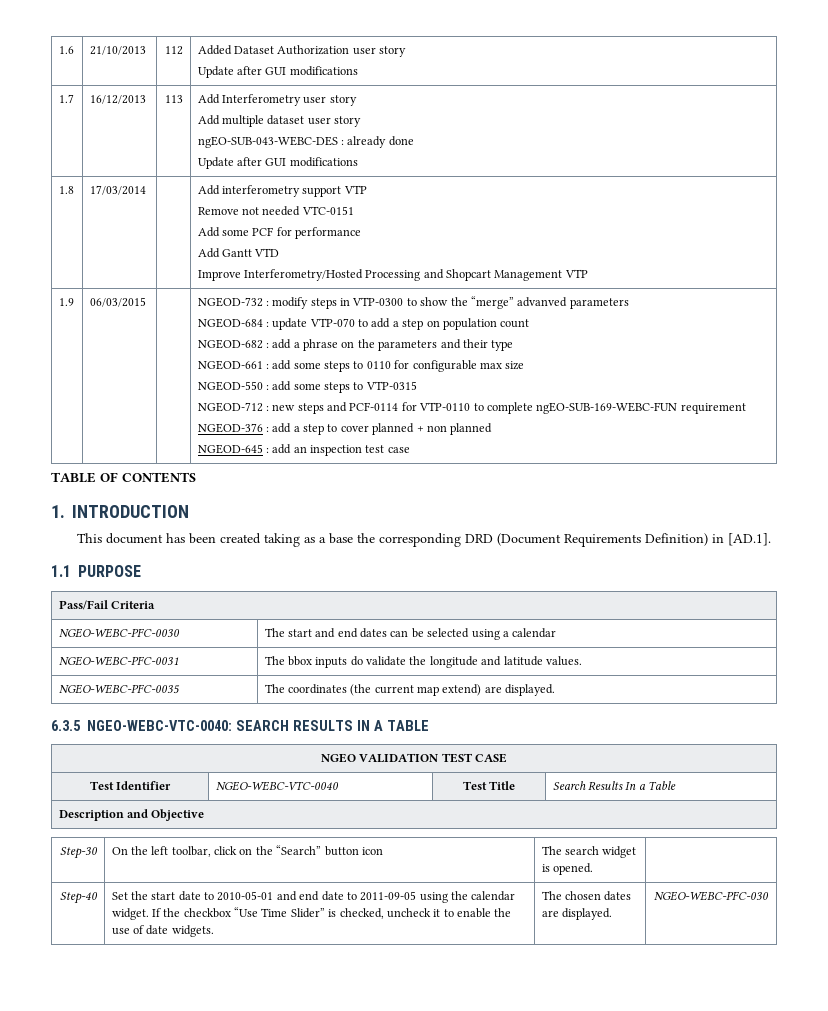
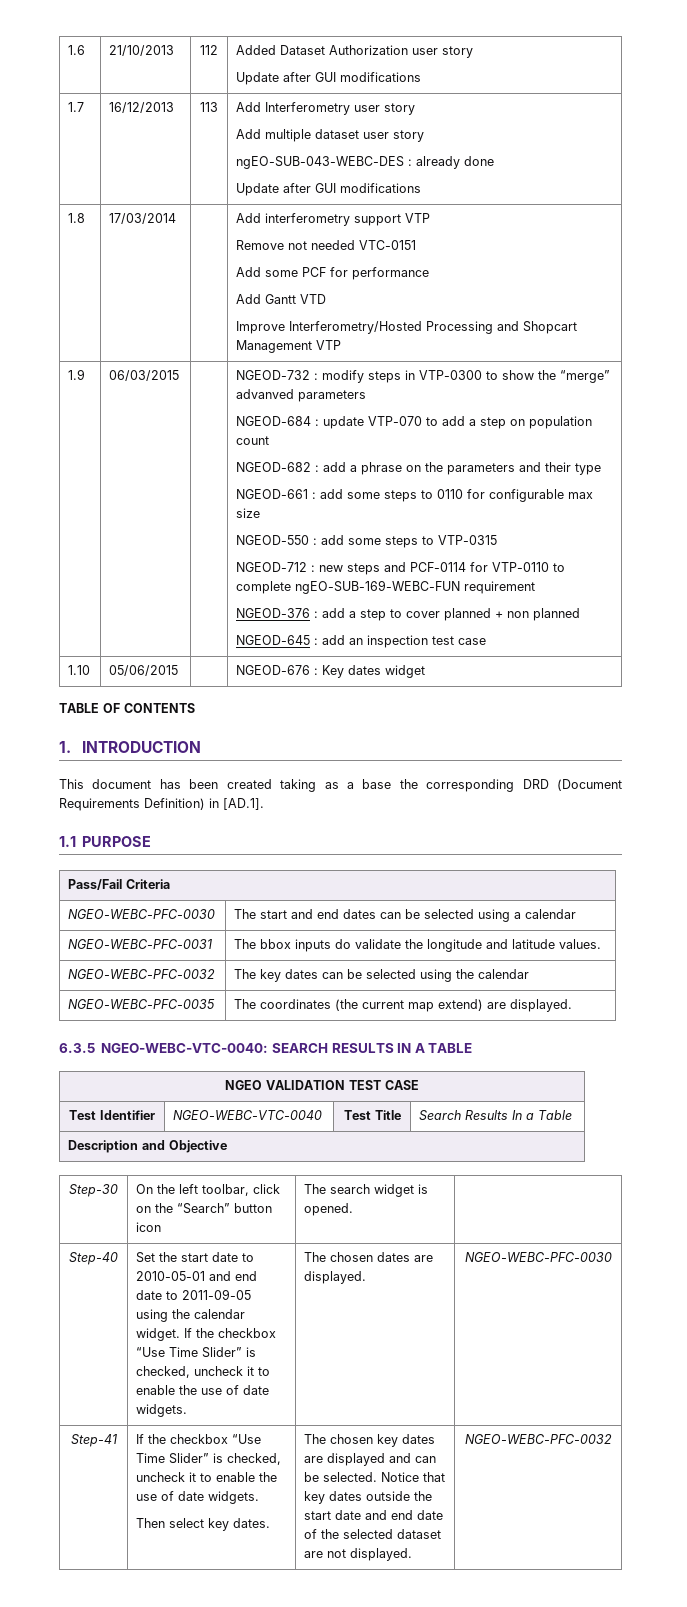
(410, 450) none -> [68,665,91,675] [109,665,179,676] [236,665,426,678] // 1.10 | 05/06/2015 | | NGEOD-676 : Key dates widget
(582, 661) none -> [68,969,216,979] [234,969,530,982] // NGEO-WEBC-PFC-0032 | The key dates can be selected using the calendar
[654,891,769,901] NGEO-WEBC-PFC-030 -> [464,1252,612,1262] [70,1434,117,1447] [136,1434,262,1444] [136,1453,282,1465] [136,1472,278,1482] [136,1491,260,1504] [136,1518,271,1531] [304,1434,436,1447] [304,1453,437,1466] [304,1472,446,1482] [304,1491,433,1504] [304,1510,444,1520] [304,1529,442,1539] [304,1548,413,1561] [464,1434,612,1444] NGEO-WEBC-PFC-0030 // Step-41 | If the checkbox “Use Time Slider” is checked, uncheck it to enable the use of date widgets. // Then select key dates. | The chosen key dates are displayed and can be selected. Notice that key dates outside the start date and end date of the selected dataset are not displayed. | NGEO-WEBC-PFC-0032

